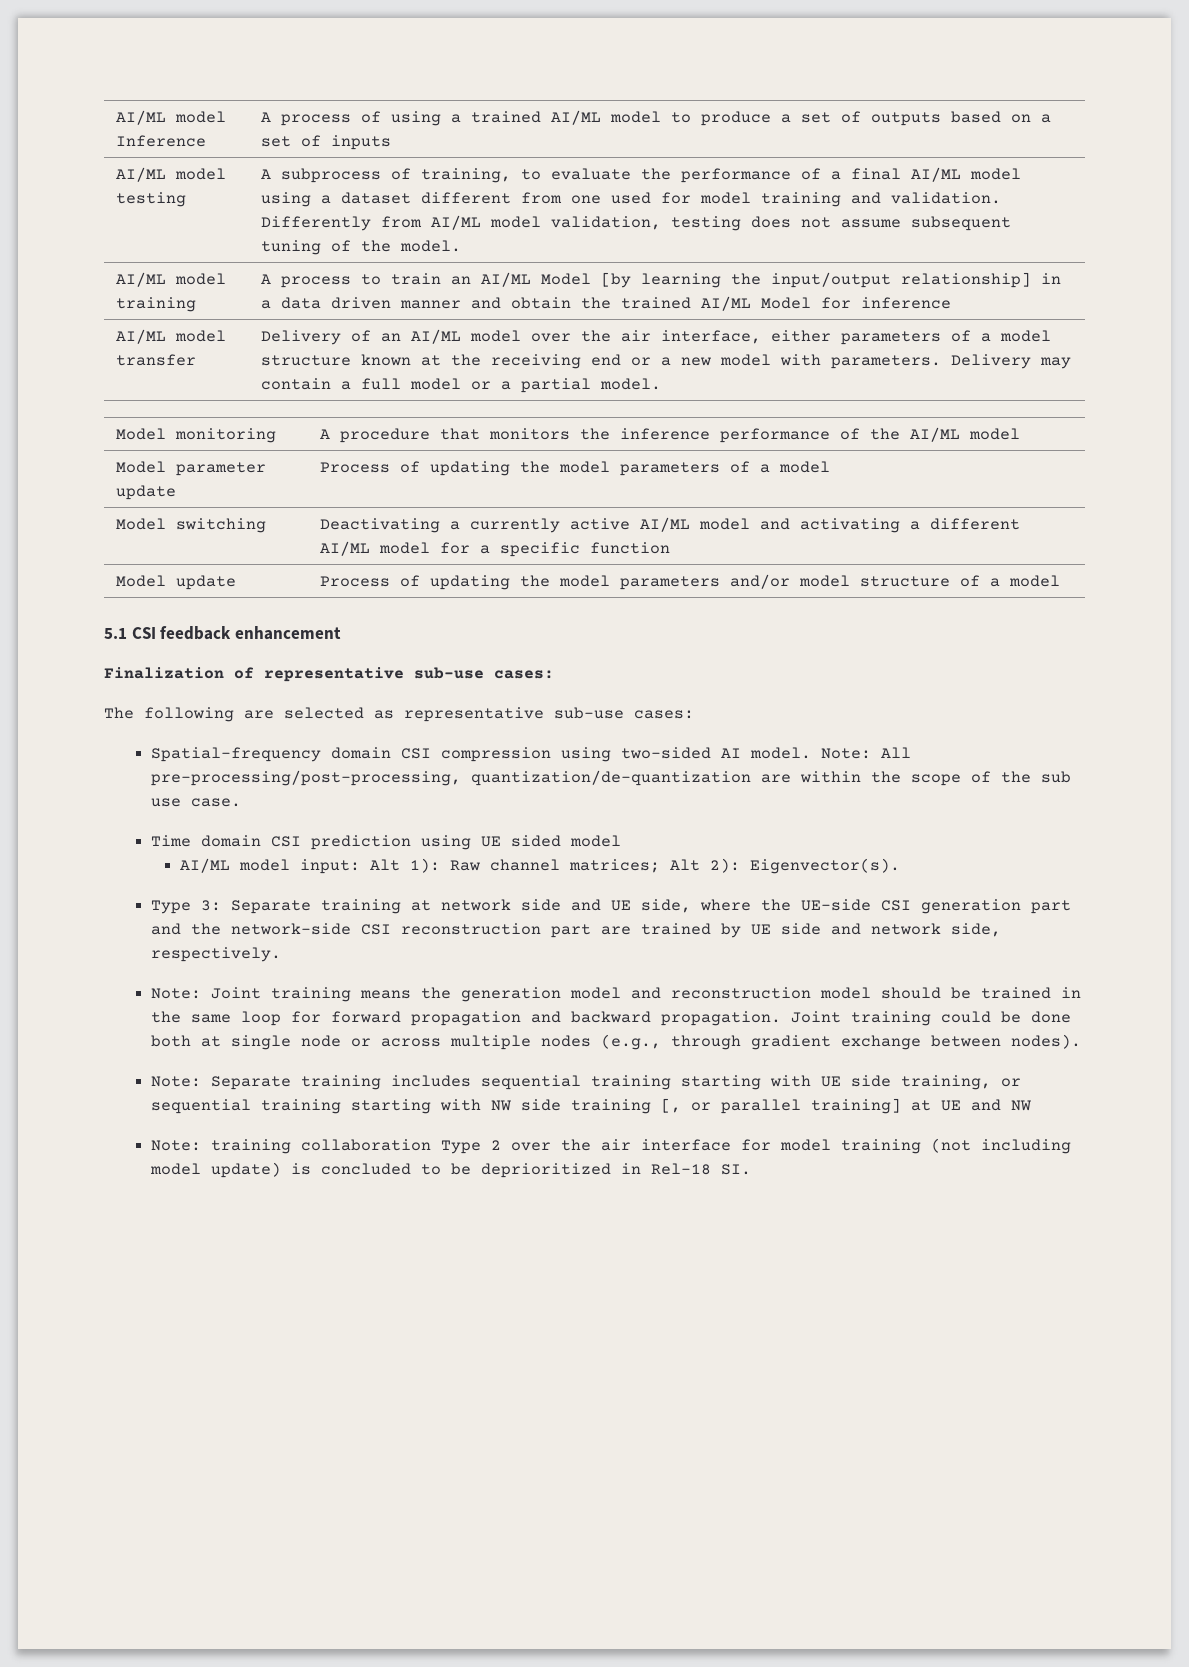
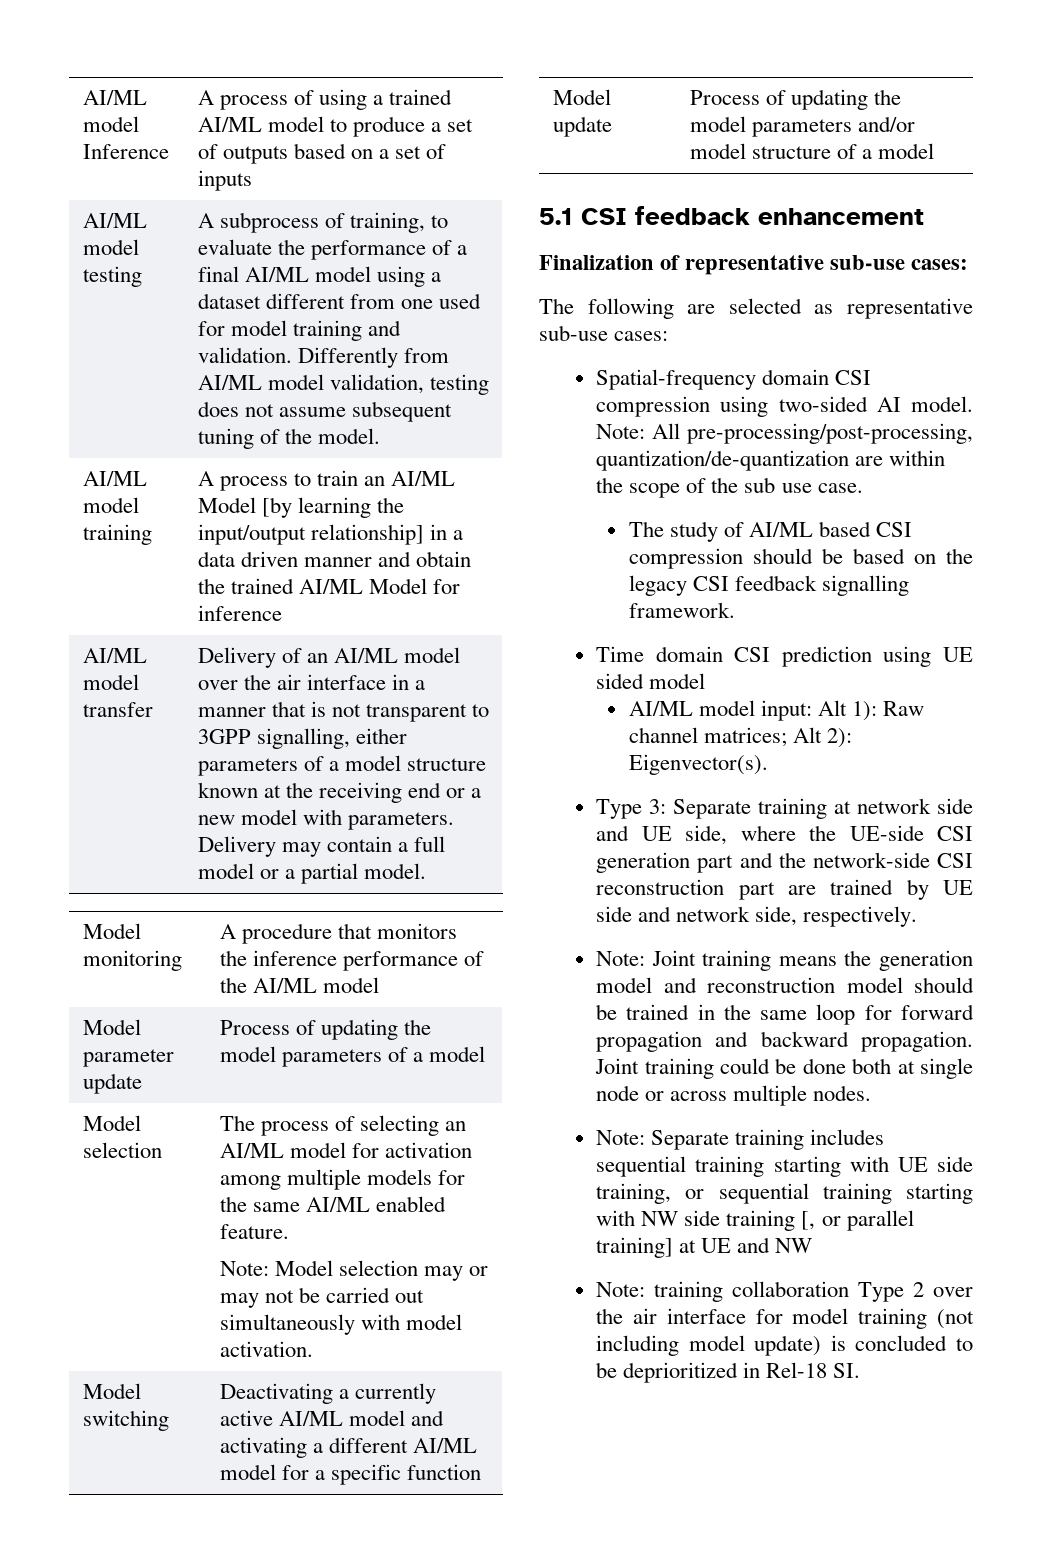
[661,330,762,344] interface, -> [306,674,426,690] [197,701,490,722] [197,728,350,749] interface in a manner that is not transparent to 3GPP signalling,
(831, 467) none -> [82,1115,141,1131] [82,1142,162,1158] [219,1115,467,1136] [219,1142,472,1158] [219,1169,465,1190] [219,1196,446,1212] [219,1224,289,1239] [219,1260,489,1281] [219,1287,425,1308] [219,1314,462,1335] [219,1341,313,1357] // Model selection | The process of selecting an AI/ML model for activation among multiple models for the same AI/ML enabled feature. // Note: Model selection may or may not be carried out simultaneously with model activation.
(242, 802) none -> [628,521,912,542] [628,548,974,569] [628,575,909,596] [628,602,735,618] // The study of AI/ML based CSI compression should be based on the legacy CSI feedback signalling framework.
[541,1034,1082,1050] nodes (e.g., through gradient exchange between nodes). -> [813,1085,872,1101] nodes.

